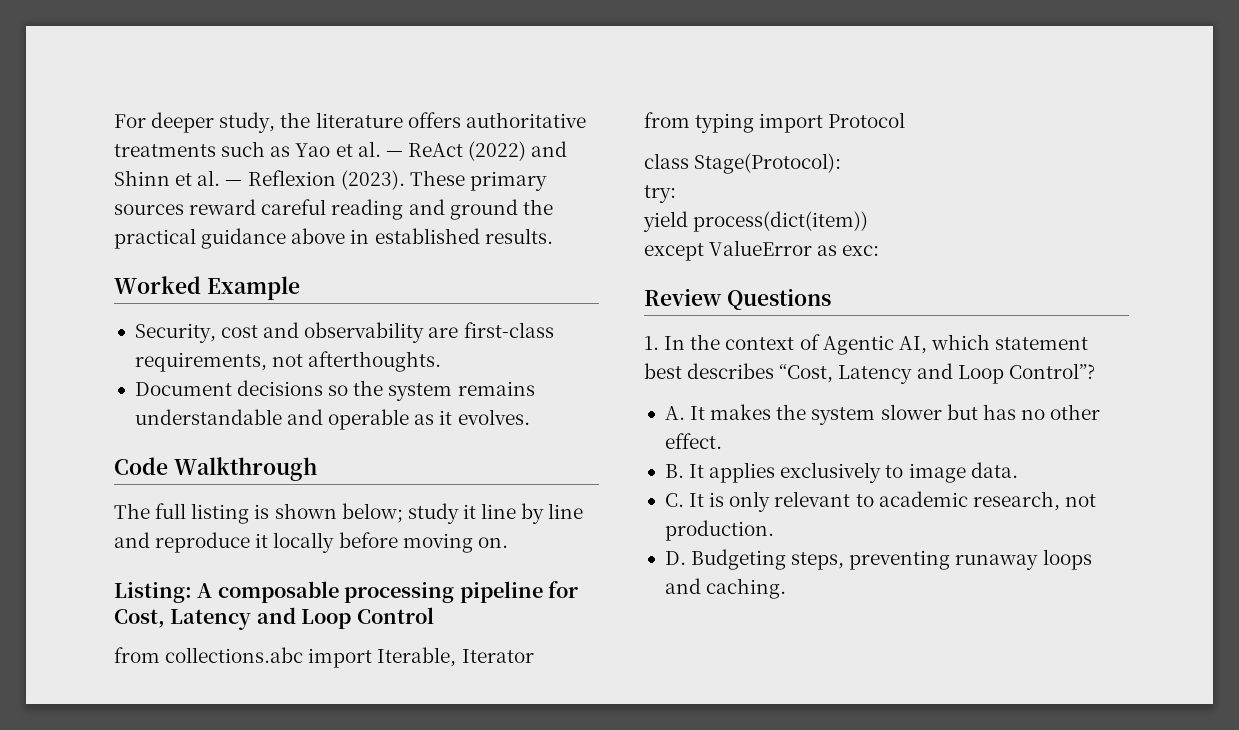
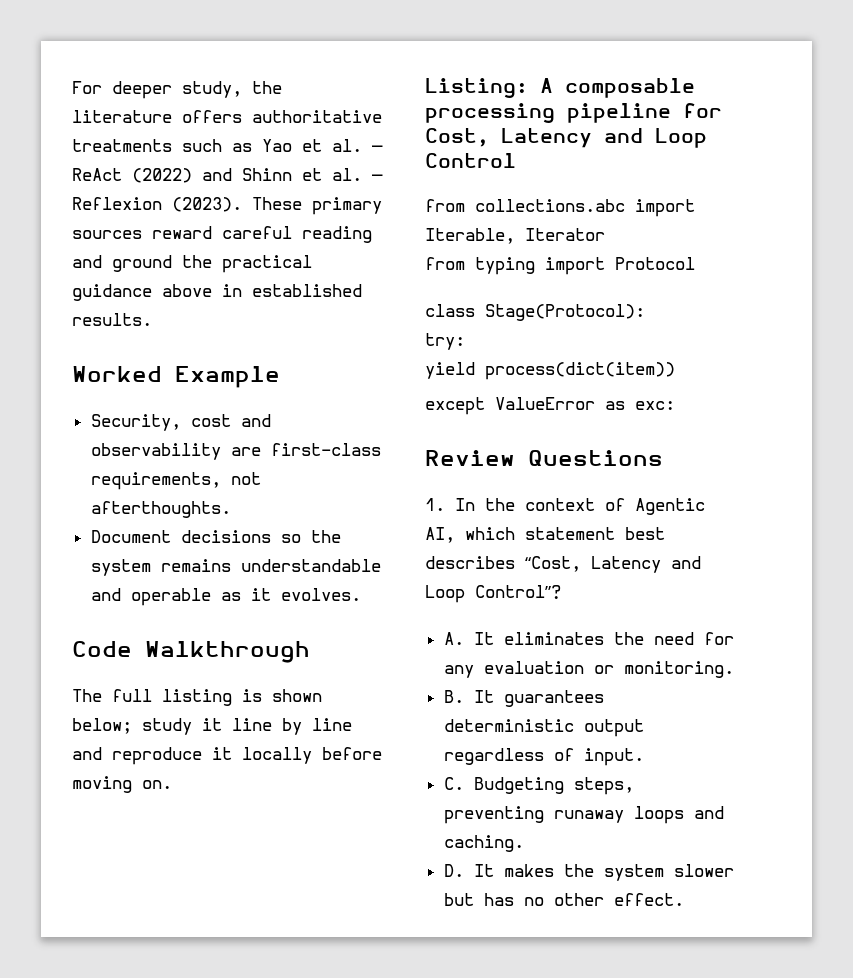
(706, 413) none -> [503,632,734,645] [443,661,734,678] [443,690,604,707] [443,719,644,737] [443,748,644,766] [443,777,634,795] [443,806,724,824] [443,835,524,852] [443,864,494,877] eliminates the need for any evaluation or monitoring. // B. It guarantees deterministic output regardless of input. // C. Budgeting steps, preventing runaway loops and caching. // D. It
[664,462,1018,483] [664,491,1096,512] [664,520,774,541] [664,549,1092,570] [664,578,787,599] // B. It applies exclusively to image data. // C. It is only relevant to academic research, not production. // D. Budgeting steps, preventing runaway loops and caching. -> (684, 899) none

